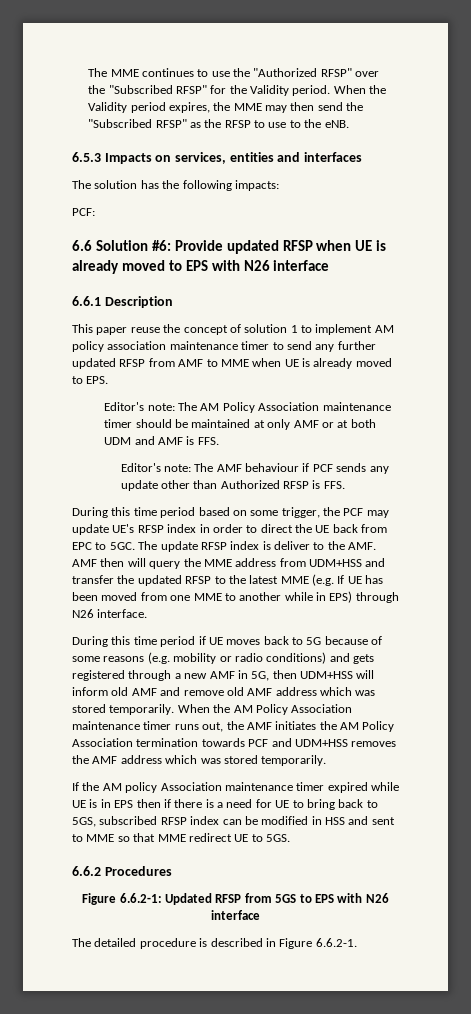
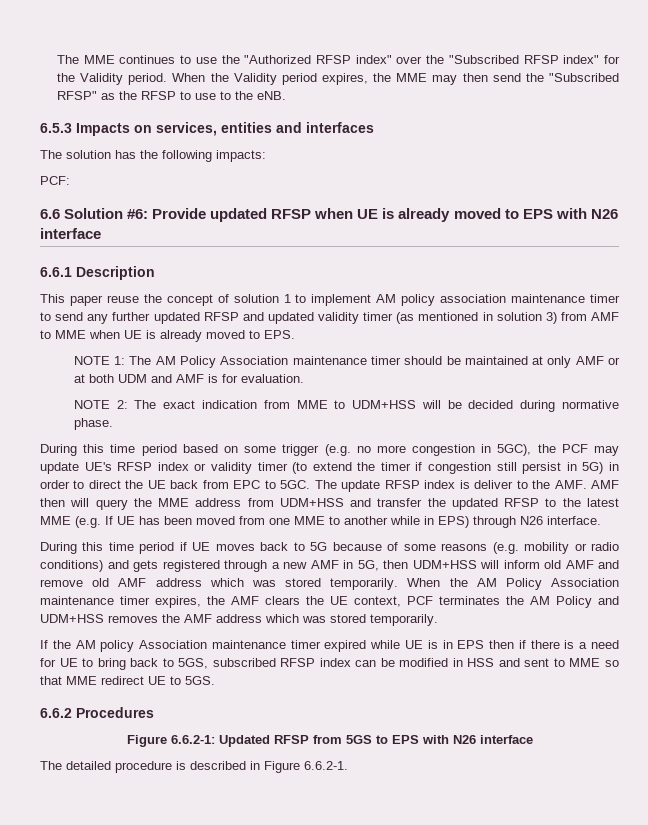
[320,68,352,77] RFSP" -> [315,55,392,64] RFSP index"
[175,85,207,94] RFSP" -> [523,55,600,64] RFSP index"
(146, 363) none -> [242,312,557,324] and updated validity timer (as mentioned in solution 3)
[104,402,175,411] Editor's note: -> [73,356,126,365] NOTE 1:
[197,437,219,445] [120,463,389,474] [120,480,345,491] FFS. // Editor's note: The AMF behaviour if PCF sends any update other than Authorized RFSP is FFS. -> [221,374,304,383] [73,400,619,412] [73,418,113,430] for evaluation. // NOTE 2: The exact indication from MME to UDM+HSS will be decided during normative phase.
[281,507,320,518] trigger, -> [282,444,532,456] trigger (e.g. no more congestion in 5GC),
(197, 528) none -> [194,462,604,474] or validity timer (to extend the timer if congestion still persist in 5G)
[174,721,395,732] [72,738,269,747] runs out, the AMF initiates the AM Policy Association termination towards PCF -> [155,596,592,608] expires, the AMF clears the UE context, PCF terminates the AM Policy

